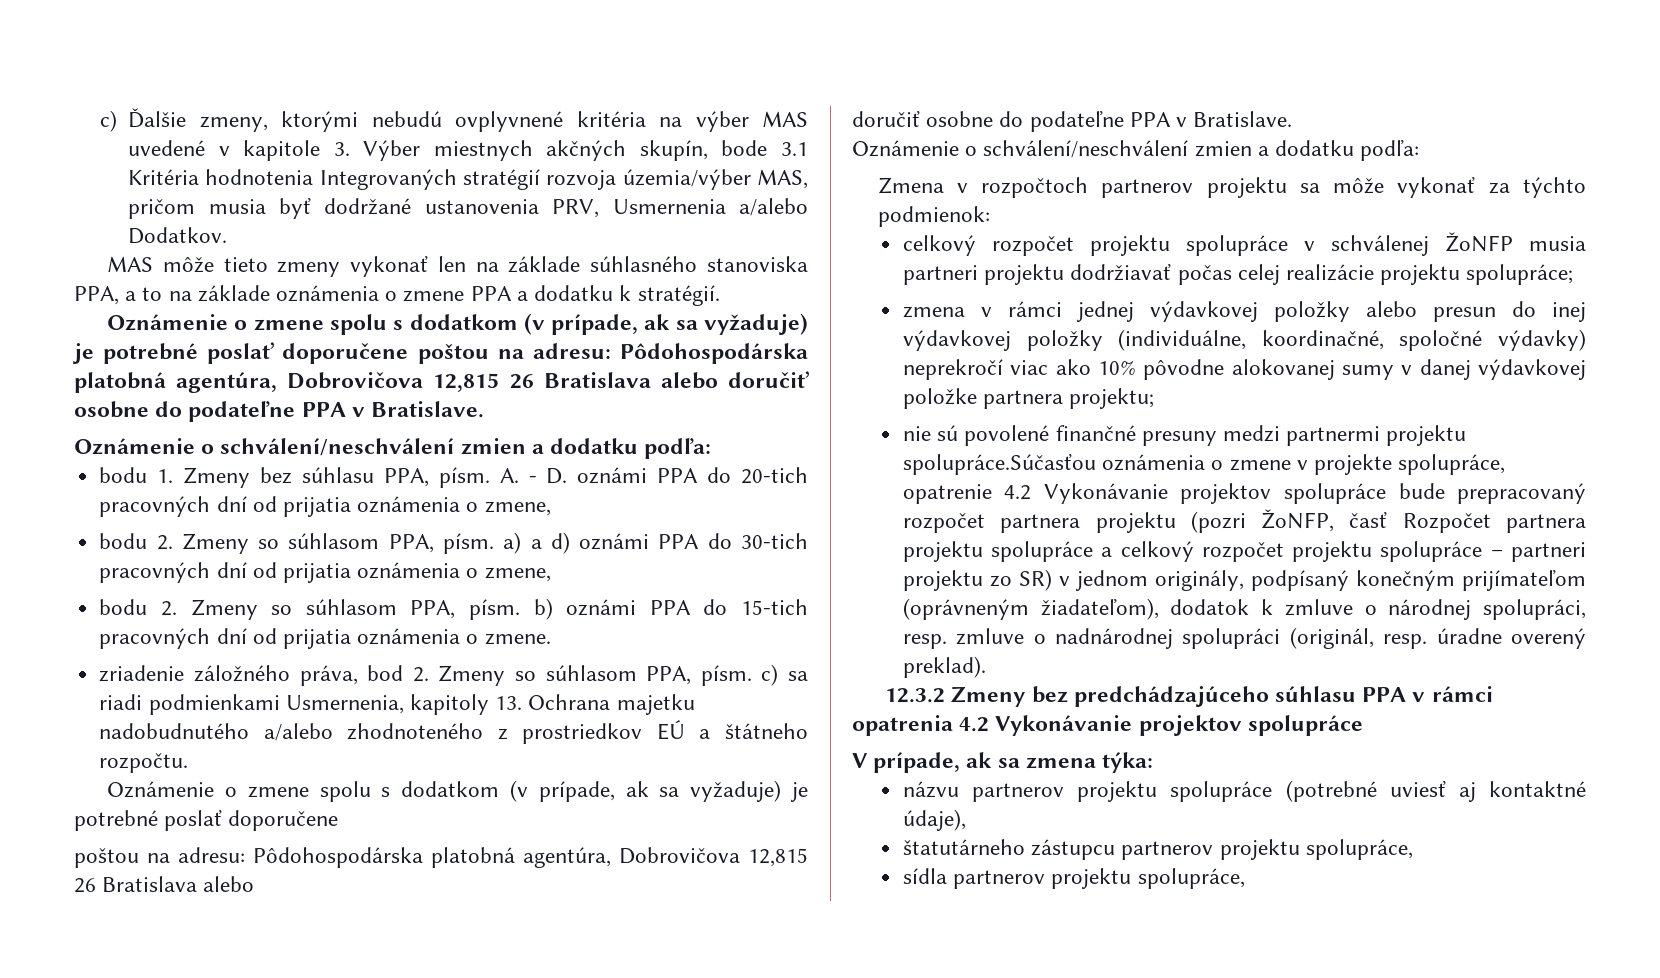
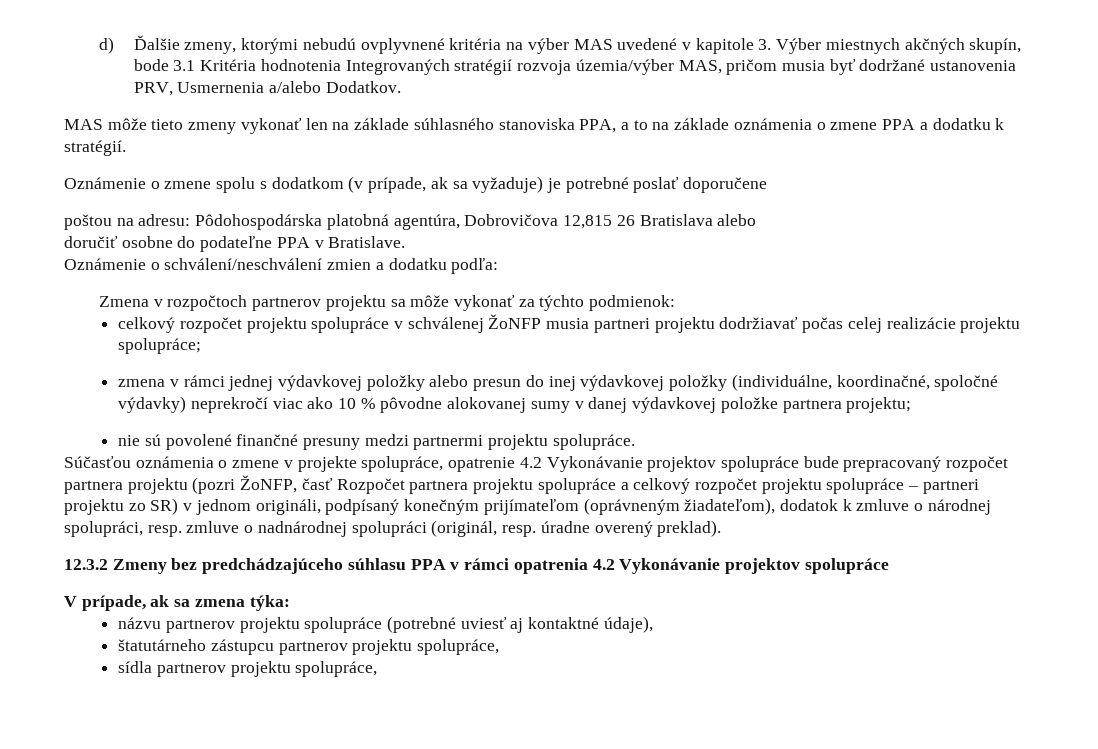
[99,110,117,132] c) -> [98,37,114,54] d)
[107,313,808,335] [73,342,808,364] [74,371,809,393] [74,401,485,422] [74,438,712,459] [99,467,808,488] [99,496,551,517] [99,532,808,554] [99,562,551,583] [99,598,809,620] [99,628,551,649] [99,664,809,686] [99,694,695,715] [99,720,808,744] [99,753,189,773] // Oznámenie o zmene spolu s dodatkom (v prípade, ak sa vyžaduje) je potrebné poslať doporučene poštou na adresu: Pôdohospodárska platobná agentúra, Dobrovičova 12,815 26 Bratislava alebo doručiť osobne do podateľne PPA v Bratislave. // Oznámenie o schválení/neschválení zmien a dodatku podľa: // bodu 1. Zmeny bez súhlasu PPA, písm. A. - D. oznámi PPA do 20-tich pracovných dní od prijatia oznámenia o zmene, // bodu 2. Zmeny so súhlasom PPA, písm. a) a d) oznámi PPA do 30-tich pracovných dní od prijatia oznámenia o zmene, // bodu 2. Zmeny so súhlasom PPA, písm. b) oznámi PPA do 15-tich pracovných dní od prijatia oznámenia o zmene. // zriadenie záložného práva, bod 2. Zmeny so súhlasom PPA, písm. c) sa riadi podmienkami Usmernenia, kapitoly 13. Ochrana majetku nadobudnutého a/alebo zhodnoteného z prostriedkov EÚ a štátneho rozpočtu. -> (126, 148) none
[1097,360,1136,375] 10% -> [338,398,376,409] 10 %
[902,454,1096,475] spolupráce.Súčasťou -> [552,434,635,450] [64,456,131,468] spolupráce. // Súčasťou
[1154,570,1244,591] originály, -> [255,499,321,515] origináli,

